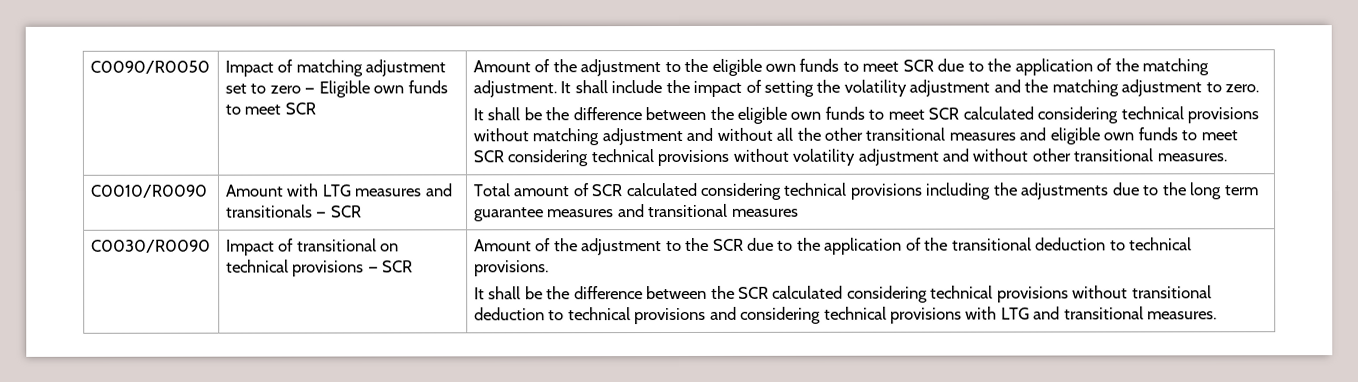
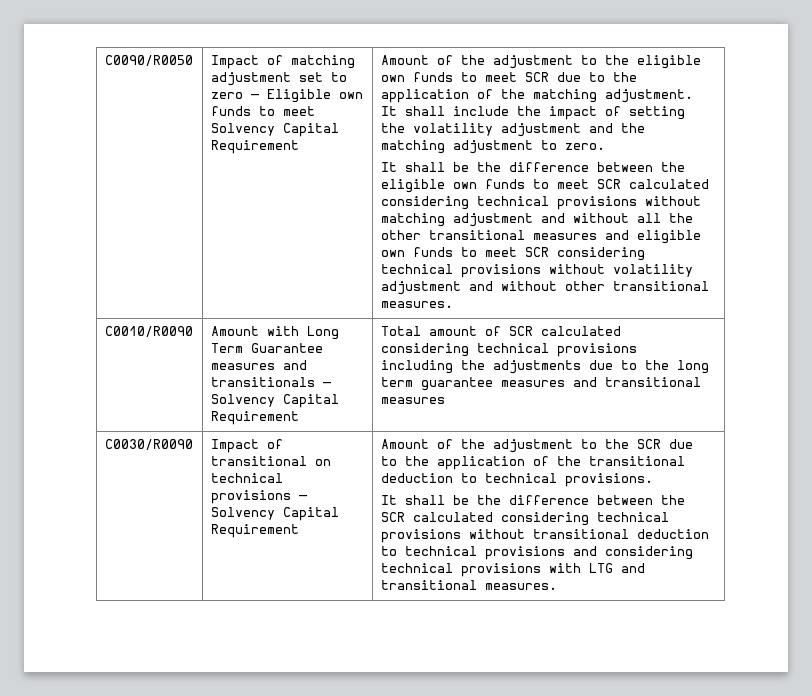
[284,102,316,115] SCR -> [210,123,339,137] [210,140,299,154] Solvency Capital Requirement
[321,184,352,197] LTG -> [306,326,339,340] [210,343,323,353] Long Term Guarantee
[330,205,362,218] SCR -> [210,394,339,408] [210,411,299,425] Solvency Capital Requirement
[382,260,414,273] SCR -> [210,507,339,521] [210,524,299,538] Solvency Capital Requirement

